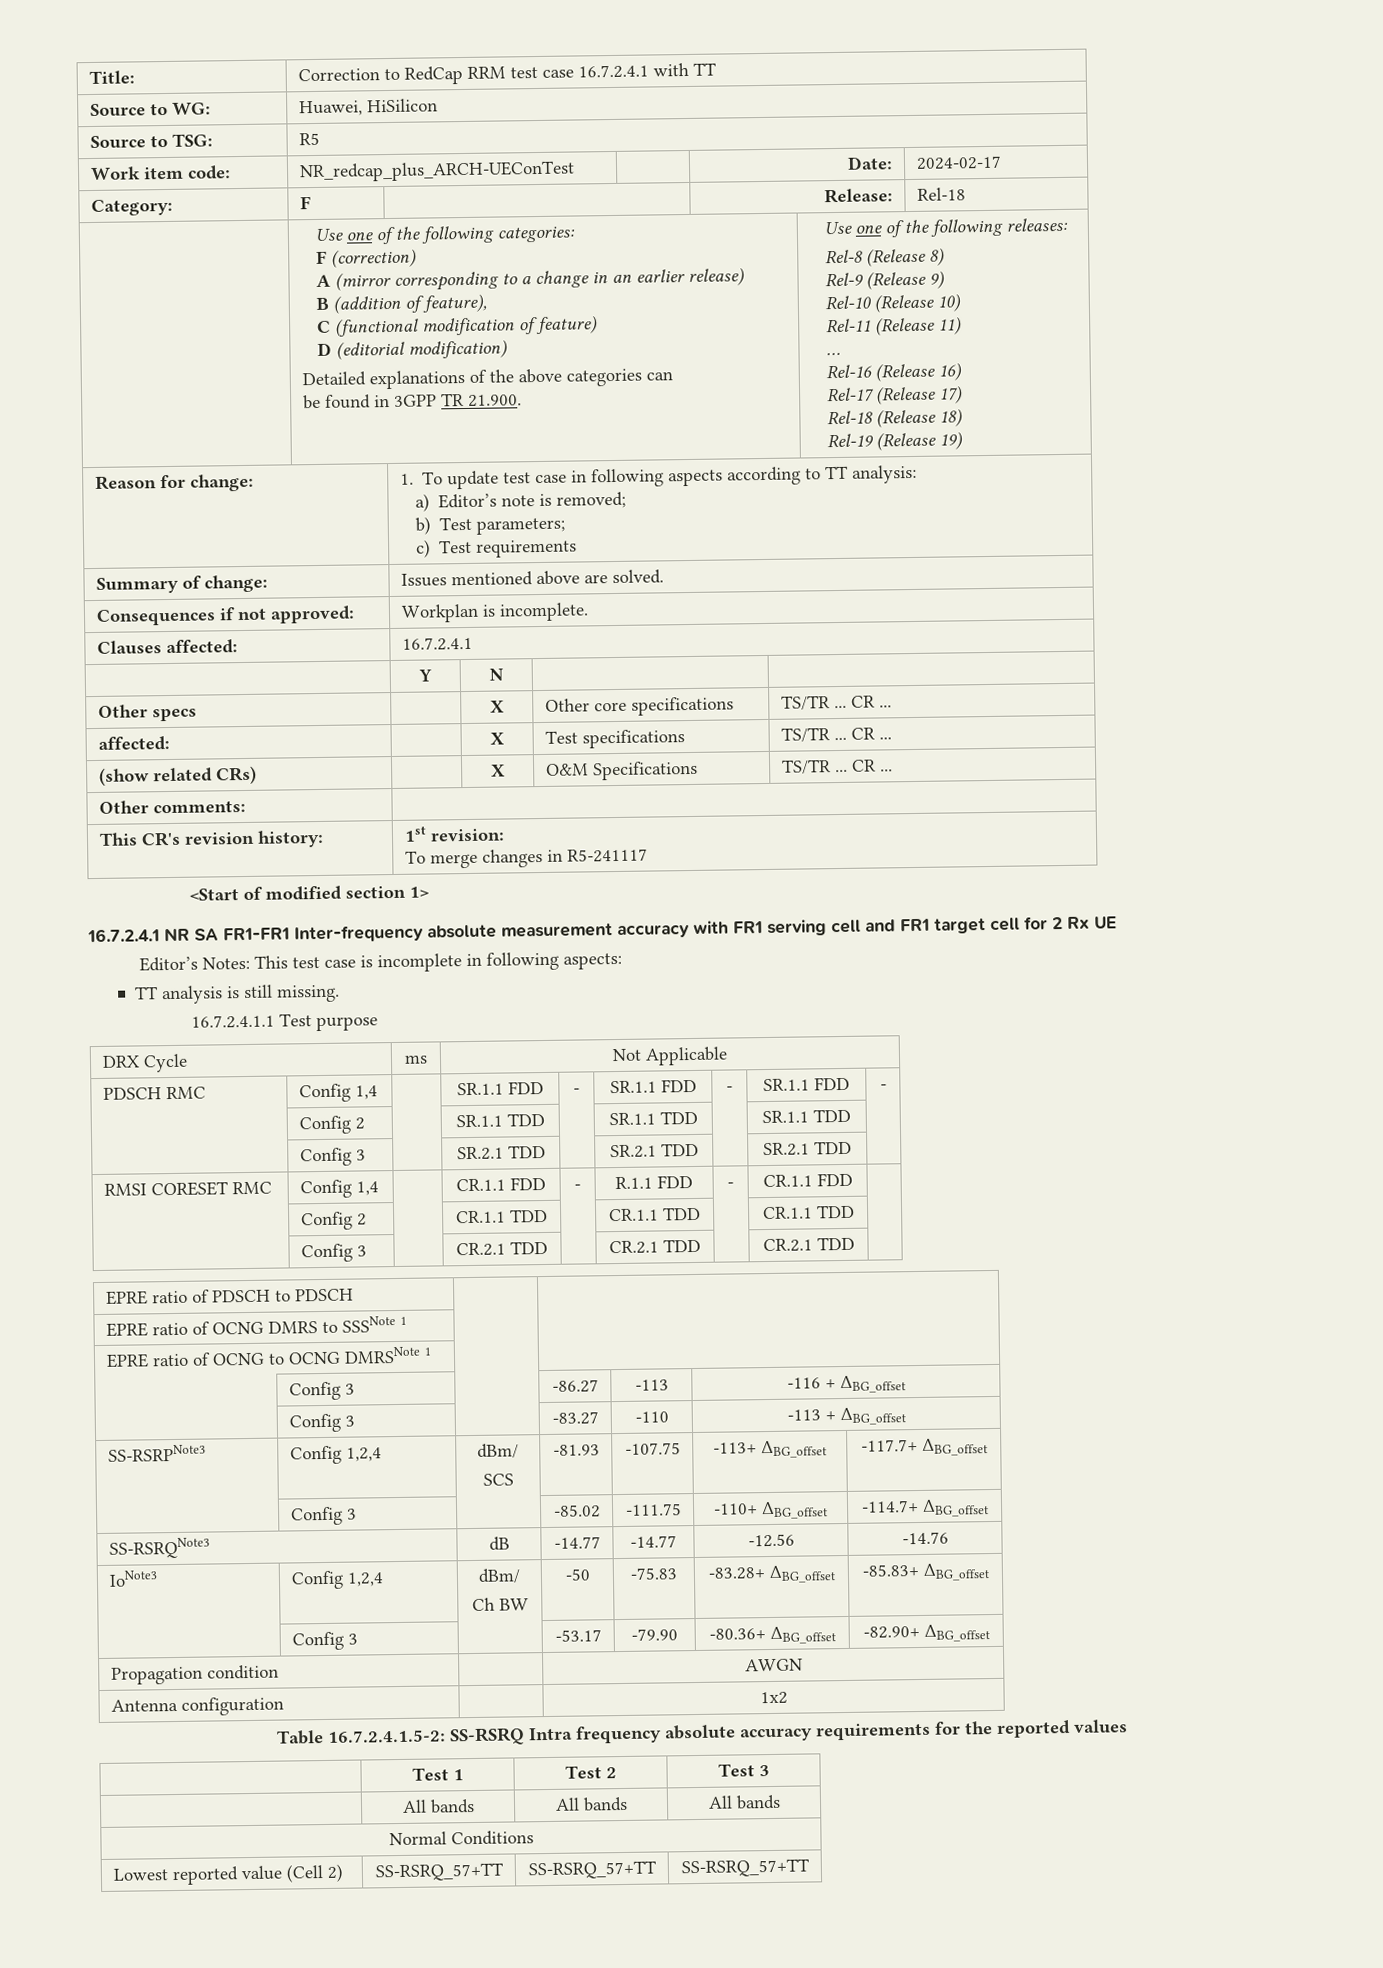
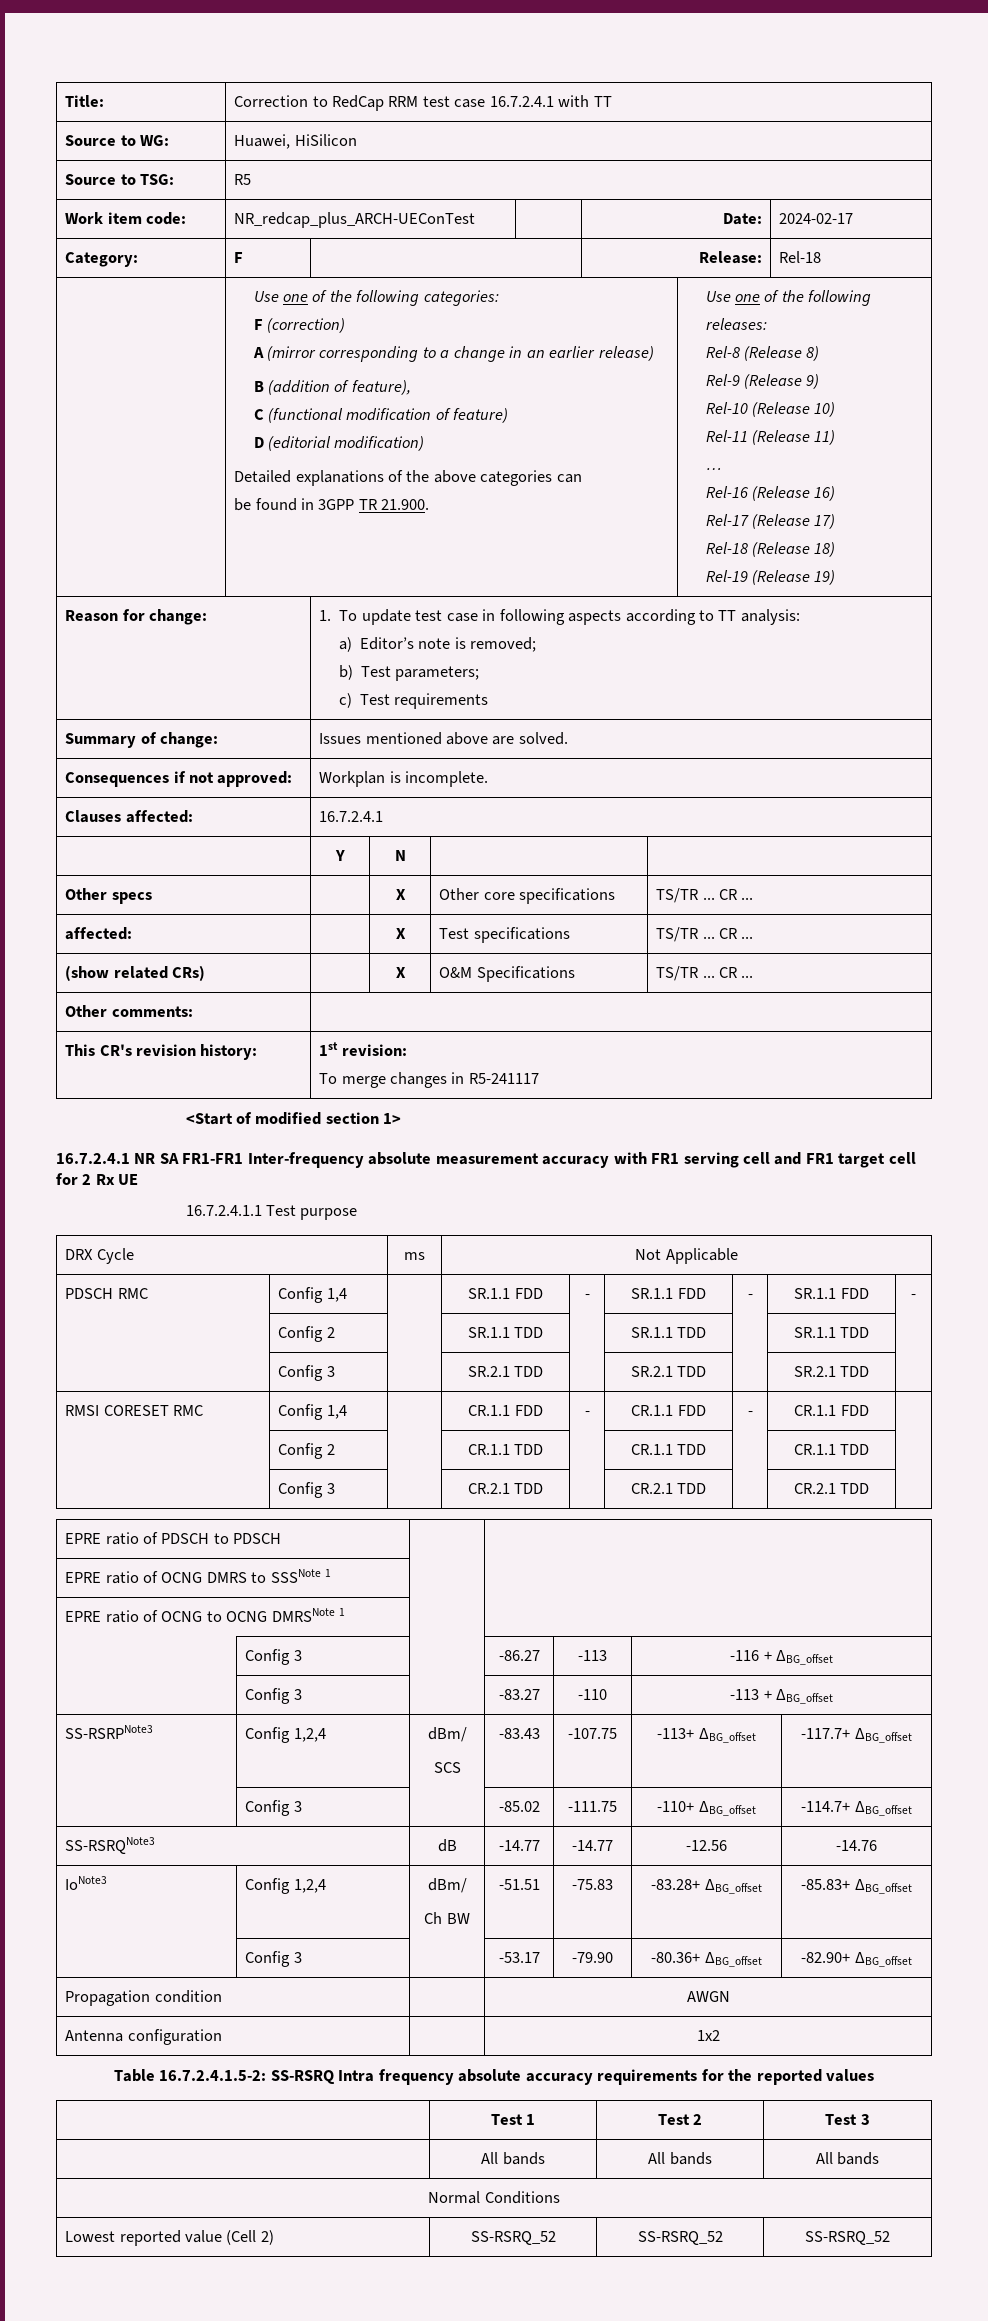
[139,951,623,973] [133,984,340,1005] // Editor’s Notes: This test case is incomplete in following aspects: // TT analysis is still missing. -> (139, 1179) none
[615,1176,653,1190] R.1.1 -> [631,1405,674,1416] CR.1.1
[552,1444,600,1456] -81.93 -> [498,1728,540,1739] -83.43
[564,1568,591,1581] -50 -> [498,1879,540,1890] -51.51
[374,1862,504,1882] [527,1860,657,1880] [680,1858,809,1878] SS-RSRQ_57+TT | SS-RSRQ_57+TT | SS-RSRQ_57+TT -> [470,2231,556,2245] [637,2231,723,2245] [805,2231,890,2245] SS-RSRQ_52 | SS-RSRQ_52 | SS-RSRQ_52

